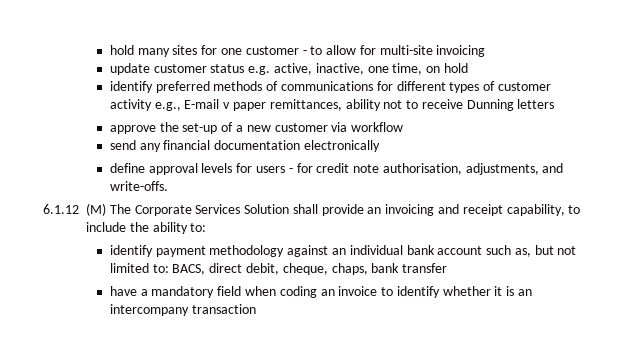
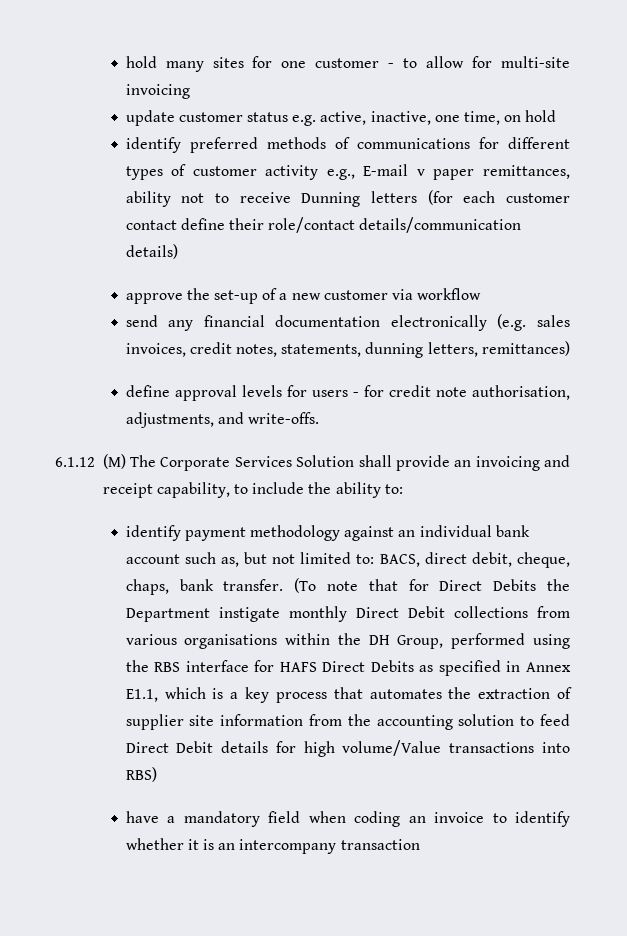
(555, 104) none -> [427,190,570,205] [125,217,522,233] [125,244,178,259] (for each customer contact define their role/contact details/communication details)
(380, 146) none -> [497,314,570,331] [125,341,570,358] (e.g. sales invoices, credit notes, statements, dunning letters, remittances)
[402,263,448,273] transfer -> [223,578,571,593] [125,606,570,622] [125,633,570,649] [125,660,572,676] [125,687,572,703] [125,714,570,730] [125,740,570,757] [125,767,157,782] transfer. (To note that for Direct Debits the Department instigate monthly Direct Debit collections from various organisations within the DH Group, performed using the RBS interface for HAFS Direct Debits as specified in Annex E1.1, which is a key process that automates the extraction of supplier site information from the accounting solution to feed Direct Debit details for high volume/Value transactions into RBS)

